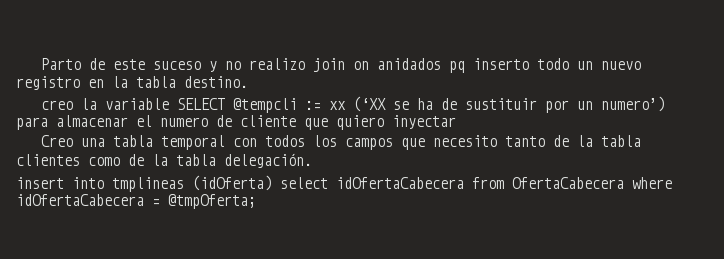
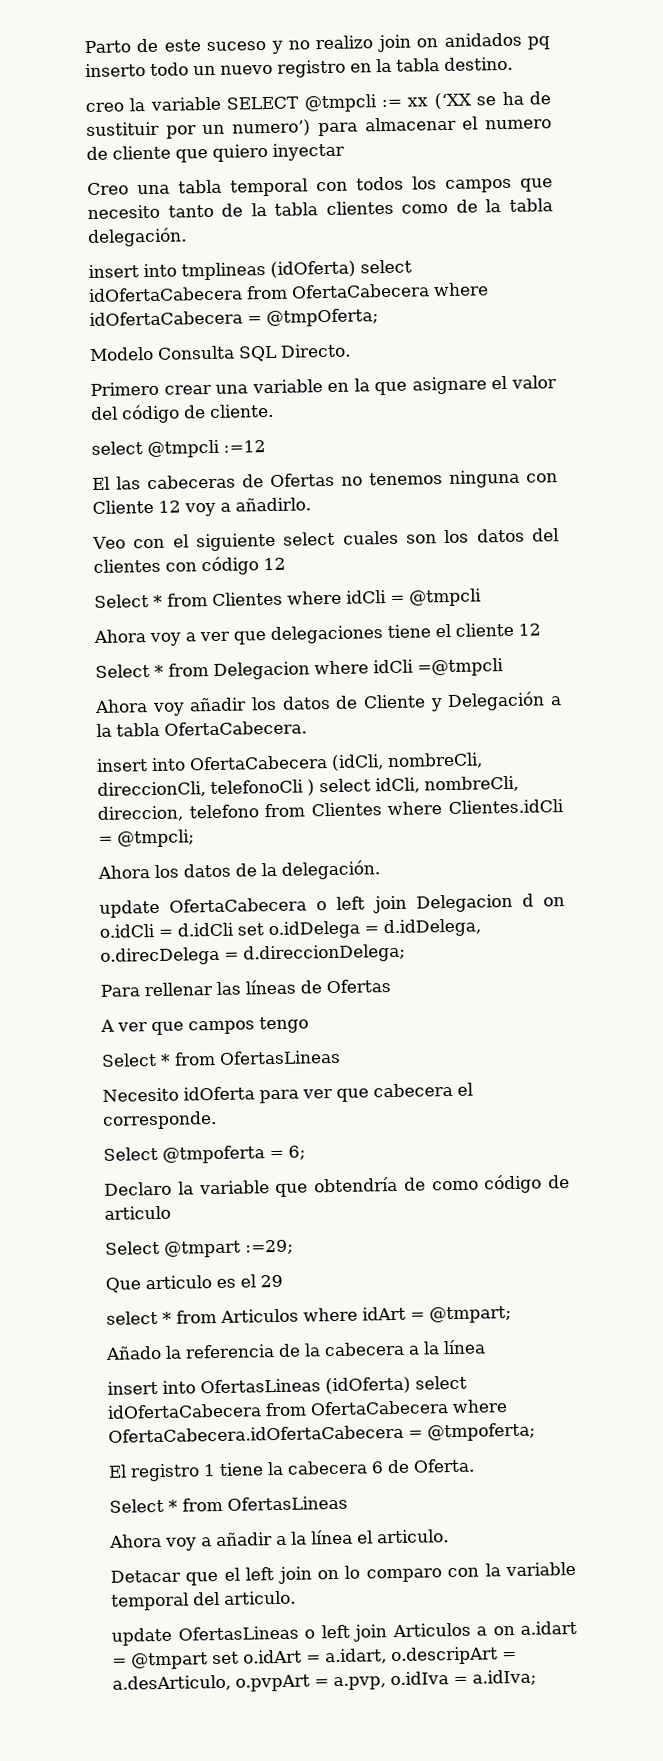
[233,98,298,113] @tempcli -> [303,94,377,113] @tmpcli
(256, 201) none -> [89,343,351,362] [90,375,557,397] [90,403,274,424] [91,439,266,459] [92,469,558,490] [92,497,311,517] [92,528,559,552] [93,556,286,576] [94,588,482,608] [93,622,541,647] [95,658,504,680] [94,691,562,717] [96,720,307,737] [96,752,483,772] [97,775,519,798] [97,799,564,822] [98,829,195,848] [97,860,380,880] [99,893,566,918] [99,918,481,940] [100,943,406,966] [100,979,391,997] [100,1016,309,1036] [101,1049,341,1067] [102,1082,473,1104] [102,1110,217,1130] [103,1145,306,1164] [104,1174,570,1197] [104,1205,171,1220] [105,1239,294,1258] [105,1274,283,1293] [106,1306,512,1325] [105,1339,486,1360] [107,1375,467,1395] [107,1399,508,1419] [108,1422,536,1443] [108,1458,475,1482] [109,1495,348,1513] [109,1529,449,1551] [110,1561,576,1586] [111,1590,296,1611] [111,1620,577,1646] [112,1646,517,1670] [112,1669,537,1692] // Modelo Consulta SQL Directo. // Primero crear una variable en la que asignare el valor del código de cliente. // select @tmpcli :=12 // El las cabeceras de Ofertas no tenemos ninguna con Cliente 12 voy a añadirlo. // Veo con el siguiente select cuales son los datos del clientes con código 12 // Select * from Clientes where idCli = @tmpcli // Ahora voy a ver que delegaciones tiene el cliente 12 // Select * from Delegacion where idCli =@tmpcli // Ahora voy añadir los datos de Cliente y Delegación a la tabla OfertaCabecera. // insert into OfertaCabecera (idCli, nombreCli, direccionCli, telefonoCli ) select idCli, nombreCli, direccion, telefono from Clientes where Clientes.idCli = @tmpcli; // Ahora los datos de la delegación. // update OfertaCabecera o left join Delegacion d on o.idCli = d.idCli set o.idDelega = d.idDelega, o.direcDelega = d.direccionDelega; // Para rellenar las líneas de Ofertas // A ver que campos tengo // Select * from OfertasLineas // Necesito idOferta para ver que cabecera el corresponde. // Select @tmpoferta = 6; // Declaro la variable que obtendría de como código de articulo // Select @tmpart :=29; // Que articulo es el 29 // select * from Articulos where idArt = @tmpart; // Añado la referencia de la cabecera a la línea // insert into OfertasLineas (idOferta) select idOfertaCabecera from OfertaCabecera where OfertaCabecera.idOfertaCabecera = @tmpoferta; // El registro 1 tiene la cabecera 6 de Oferta. // Select * from OfertasLineas // Ahora voy a añadir a la línea el articulo. // Detacar que el left join on lo comparo con la variable temporal del articulo. // update OfertasLineas o left join Articulos a on a.idart = @tmpart set o.idArt = a.idart, o.descripArt = a.desArticulo, o.pvpArt = a.pvp, o.idIva = a.idIva;

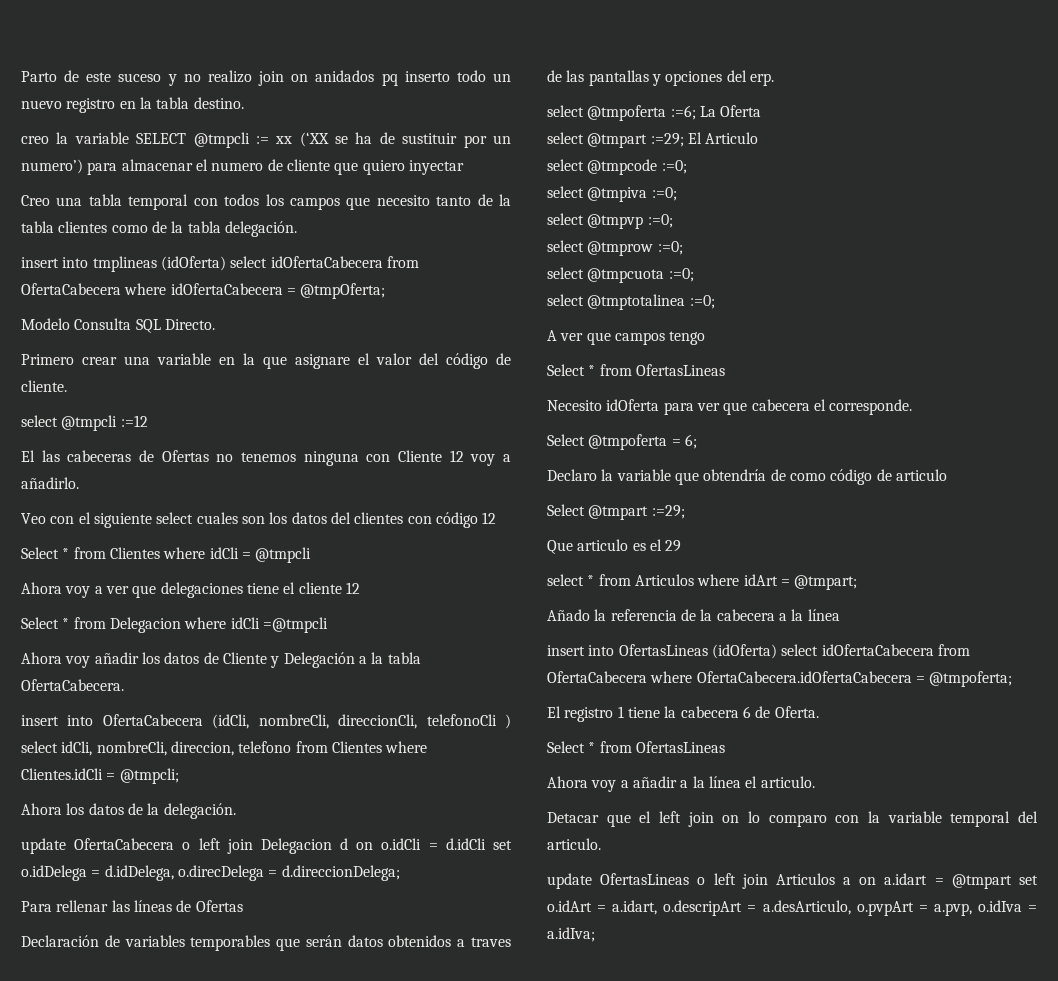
(391, 986) none -> [21,935,511,951] [547,70,774,86] [547,105,762,121] [547,132,759,148] [547,159,687,175] [547,186,677,202] [547,213,673,229] [547,240,683,256] [547,267,694,283] [547,294,715,310] // Declaración de variables temporables que serán datos obtenidos a traves de las pantallas y opciones del erp. // select @tmpoferta :=6; La Oferta // select @tmpart :=29; El Articulo // select @tmpcode :=0; // select @tmpiva :=0; // select @tmpvp :=0; // select @tmprow :=0; // select @tmpcuota :=0; // select @tmptotalinea :=0;

